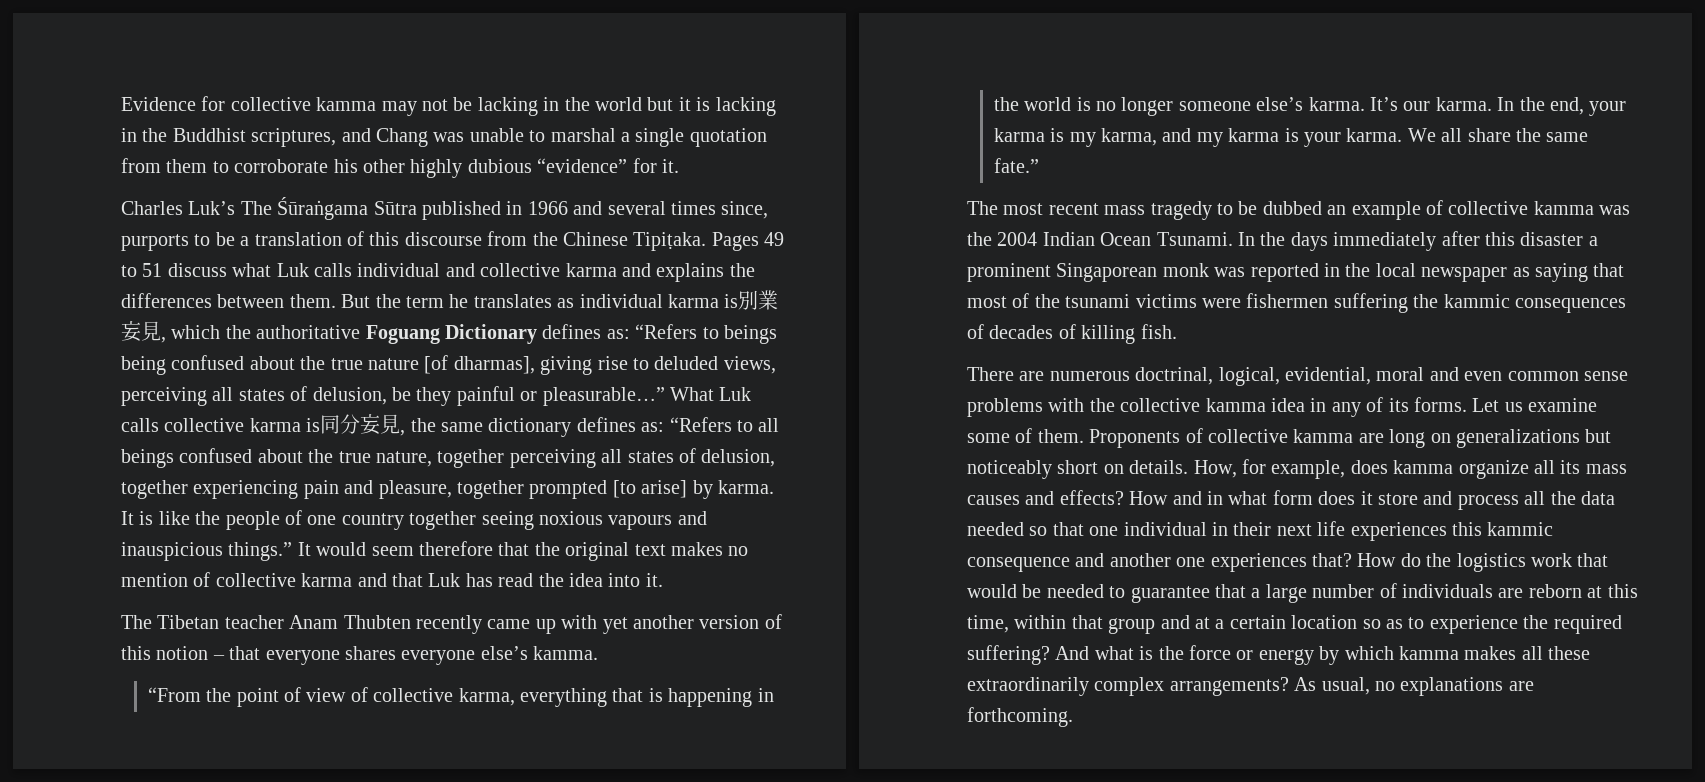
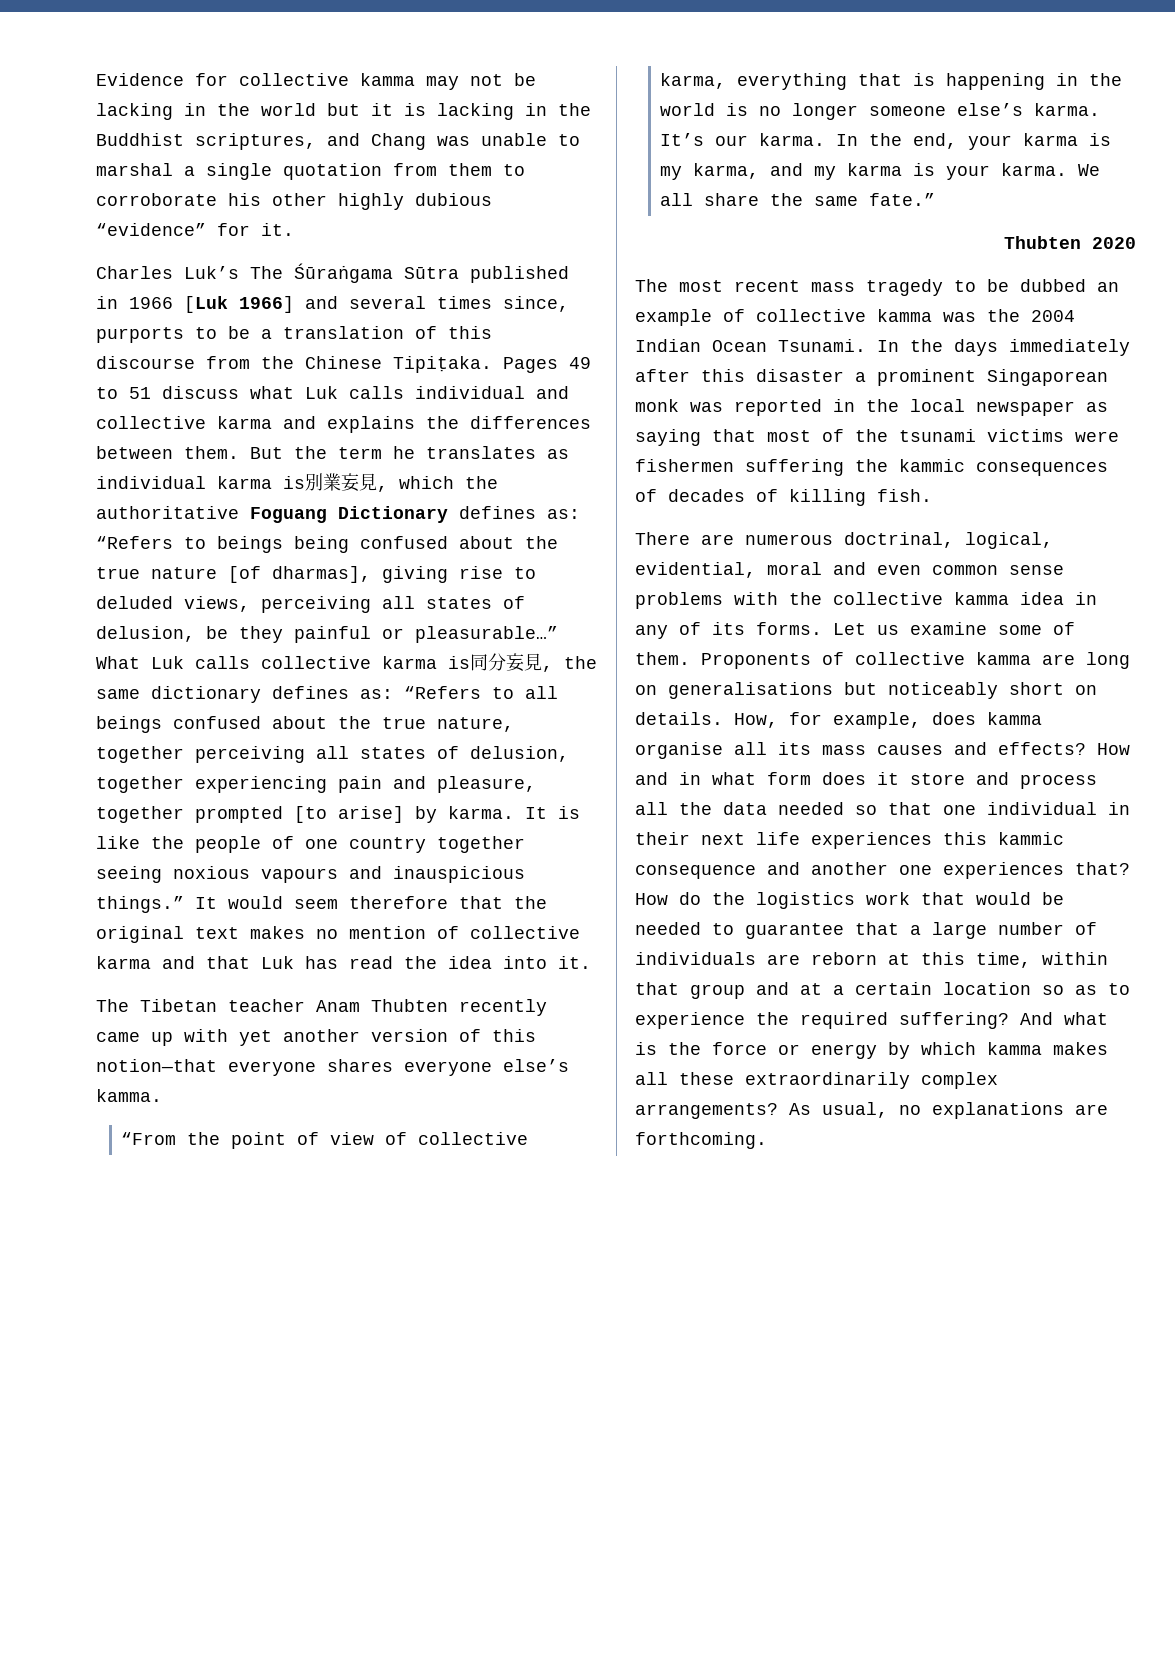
(568, 208) none -> [184,296,294,313] [Luk 1966]
[156,646,261,660] notion – that -> [96,1059,217,1072] notion—that
(1039, 165) none -> [1004,236,1136,249] // Thubten 2020
[1456,429,1580,448] generalizations -> [668,682,833,699] generalisations
[1458,460,1529,479] organize -> [635,742,723,759] organise

